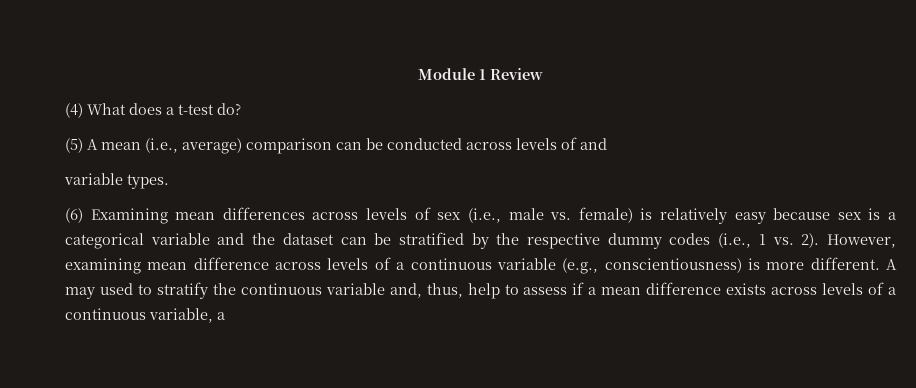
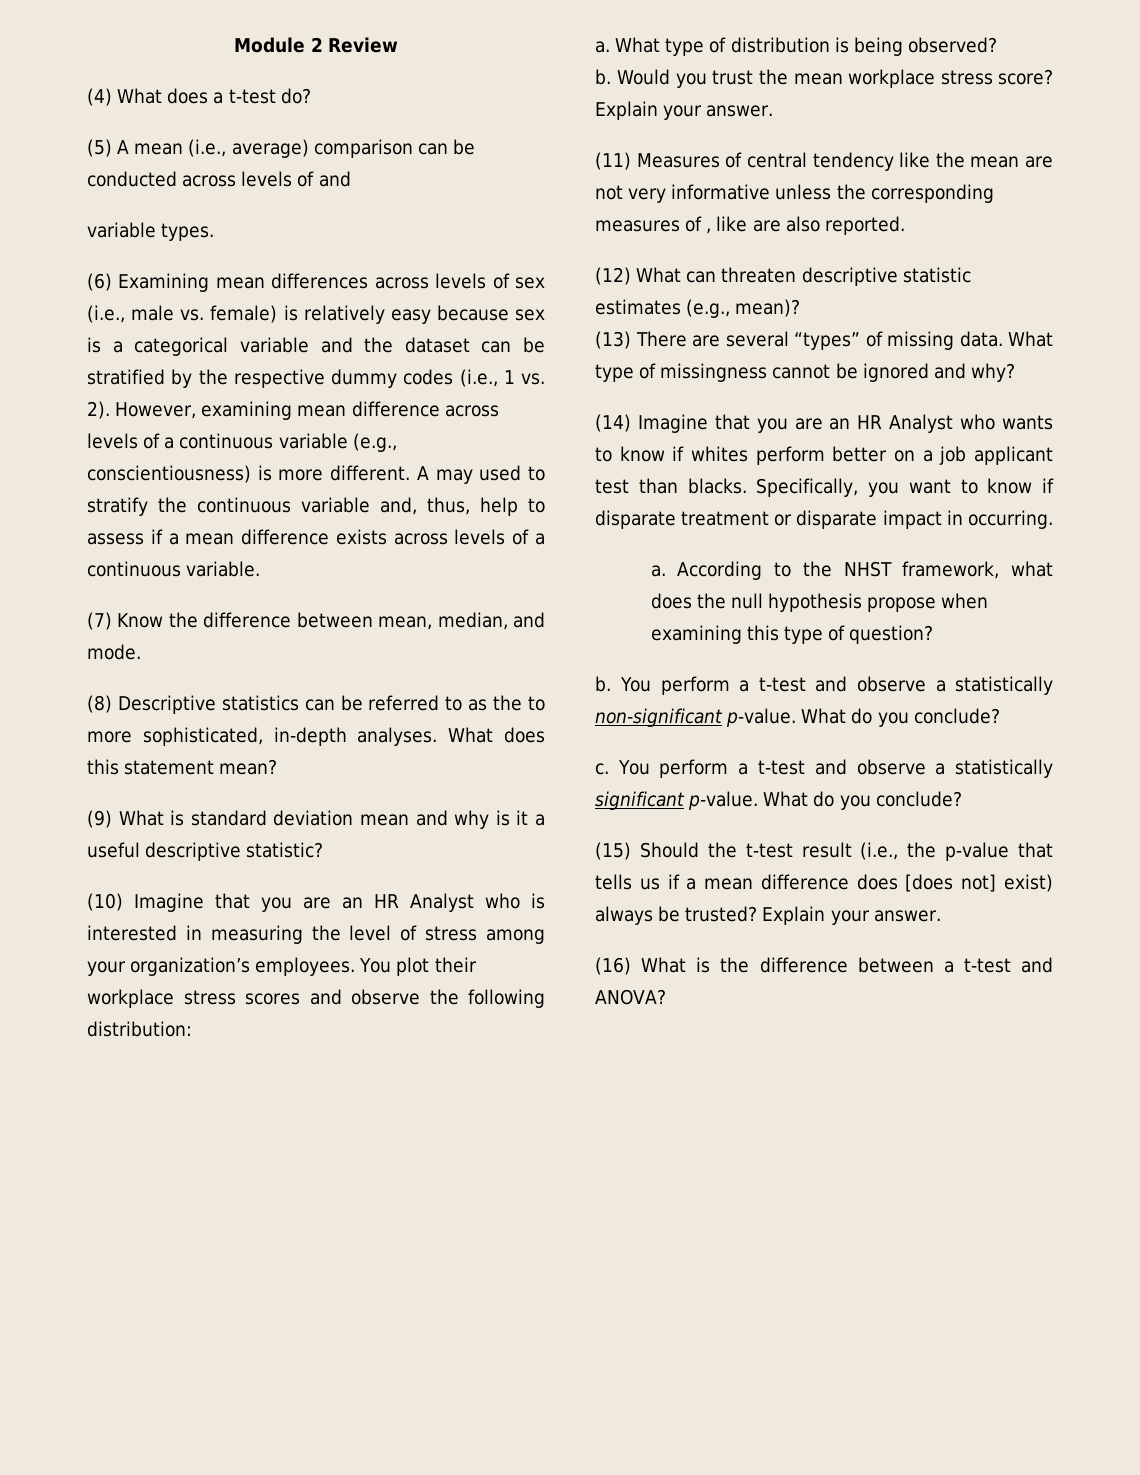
[479,69,486,80] 1 -> [310,37,323,52] 2
[149,308,225,323] variable, a -> [186,561,261,577] [87,612,545,630] [87,644,141,660] [87,695,546,714] [87,727,545,746] [87,759,278,775] [87,810,546,829] [87,842,324,861] [87,893,545,912] [87,925,545,944] [87,957,477,976] [87,989,545,1008] [87,1021,192,1037] [595,37,997,56] [595,69,1053,88] [595,101,774,120] [595,152,1053,171] [595,184,994,203] [595,216,905,235] [595,267,971,286] [595,299,801,318] [595,331,1053,350] [595,363,1015,382] [595,414,1053,433] [595,446,1053,465] [595,478,1054,497] [595,510,1053,529] [650,561,1053,580] [650,593,989,612] [650,625,934,644] [595,676,1053,695] [595,708,1000,727] [595,759,1053,778] [595,791,962,810] [595,842,1053,861] [595,874,1053,892] [595,906,941,925] [595,957,1053,975] [595,989,666,1005] variable. // (7) Know the difference between mean, median, and mode. // (8) Descriptive statistics can be referred to as the to more sophisticated, in-depth analyses. What does this statement mean? // (9) What is standard deviation mean and why is it a useful descriptive statistic? // (10) Imagine that you are an HR Analyst who is interested in measuring the level of stress among your organization’s employees. You plot their workplace stress scores and observe the following distribution: // a. What type of distribution is being observed? // b. Would you trust the mean workplace stress score? Explain your answer. // (11) Measures of central tendency like the mean are not very informative unless the corresponding measures of , like are also reported. // (12) What can threaten descriptive statistic estimates (e.g., mean)? // (13) There are several “types” of missing data. What type of missingness cannot be ignored and why? // (14) Imagine that you are an HR Analyst who wants to know if whites perform better on a job applicant test than blacks. Specifically, you want to know if disparate treatment or disparate impact in occurring. // a. According to the NHST framework, what does the null hypothesis propose when examining this type of question? // b. You perform a t-test and observe a statistically non-significant p-value. What do you conclude? // c. You perform a t-test and observe a statistically significant p-value. What do you conclude? // (15) Should the t-test result (i.e., the p-value that tells us if a mean difference does [does not] exist) always be trusted? Explain your answer. // (16) What is the difference between a t-test and ANOVA?

